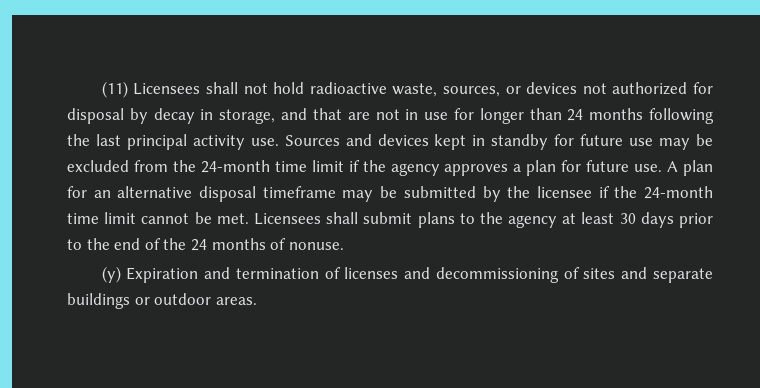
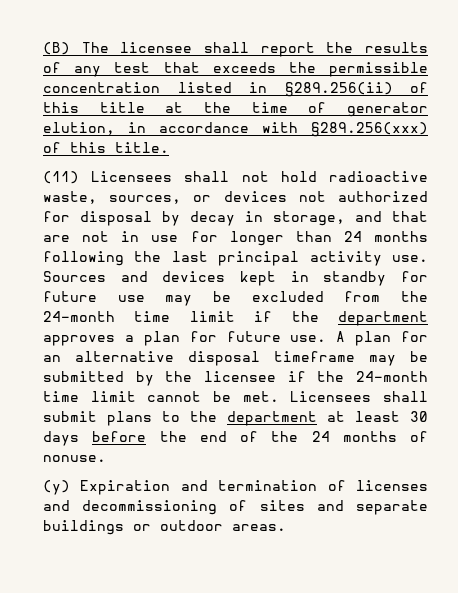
(101, 89) none -> [43,42,428,57] [43,62,428,77] [43,82,428,97] [43,102,428,117] [43,122,428,137] [43,142,169,153] (B) The licensee shall report the results of any test that exceeds the permissible concentration listed in §289.256(ii) of this title at the time of generator elution, in accordance with §289.256(xxx) of this title. //
[390,163,440,176] agency -> [338,311,428,326] department
[508,215,558,228] agency -> [227,411,317,426] department
[679,213,713,228] [67,239,82,250] prior to -> [92,431,147,442] before

